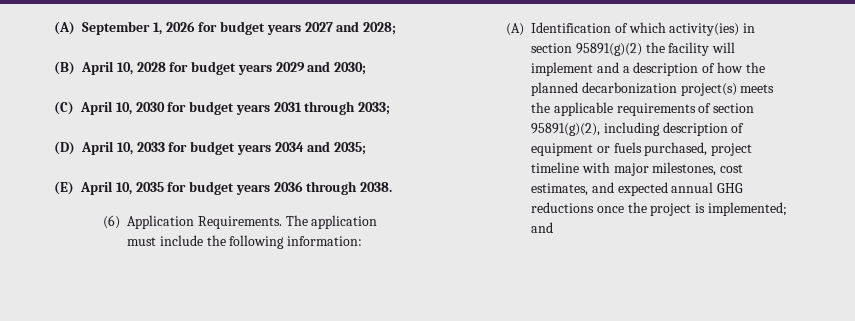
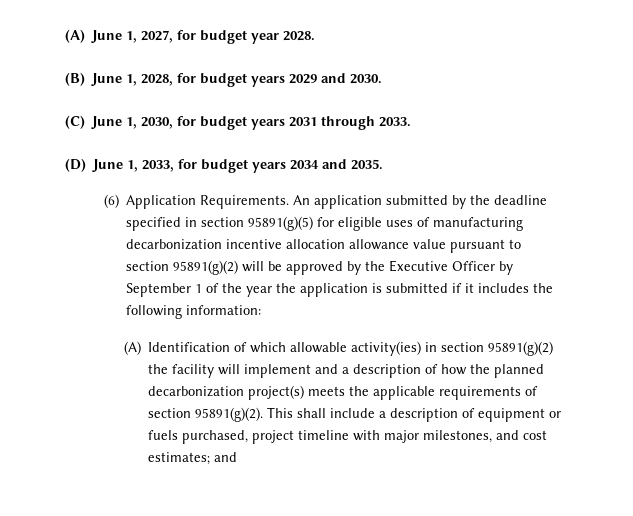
[54,21,397,35] [54,61,166,75] (A) September 1, 2026 for budget years 2027 and 2028; // (B) April 10, 2028 -> [65,29,316,44] [65,72,174,86] (A) June 1, 2027, for budget year 2028. // (B) June 1, 2028,
[334,62,367,75] 2030; -> [350,74,383,84] 2030.
[80,101,165,115] April 10, 2030 -> [91,116,174,129] June 1, 2030,
[358,102,391,115] 2033; -> [379,117,412,127] 2033.
[81,141,165,155] April 10, 2033 -> [92,159,175,172] June 1, 2033,
[334,142,367,155] [54,181,393,195] [102,215,378,229] [127,235,203,246] 2035; // (E) April 10, 2035 for budget years 2036 through 2038. // (6) Application Requirements. The application must include -> [351,159,384,170] [104,194,548,209] [126,216,524,231] [126,239,522,253] [126,260,514,275] [126,283,530,297] 2035. // (6) Application Requirements. An application submitted by the deadline specified in section 95891(g)(5) for eligible uses of manufacturing decarbonization incentive allocation allowance value pursuant to section 95891(g)(2) will be approved by the Executive Officer by September 1 of the year the application is submitted if it includes
(666, 27) none -> [289,342,347,353] allowable
[531,122,660,136] 95891(g)(2), including -> [194,407,386,422] 95891(g)(2). This shall include a
[720,164,744,173] [531,182,744,196] [531,202,788,216] cost estimates, and expected annual GHG reductions once the project is implemented; -> [495,430,547,440] [147,452,210,465] and cost estimates;

